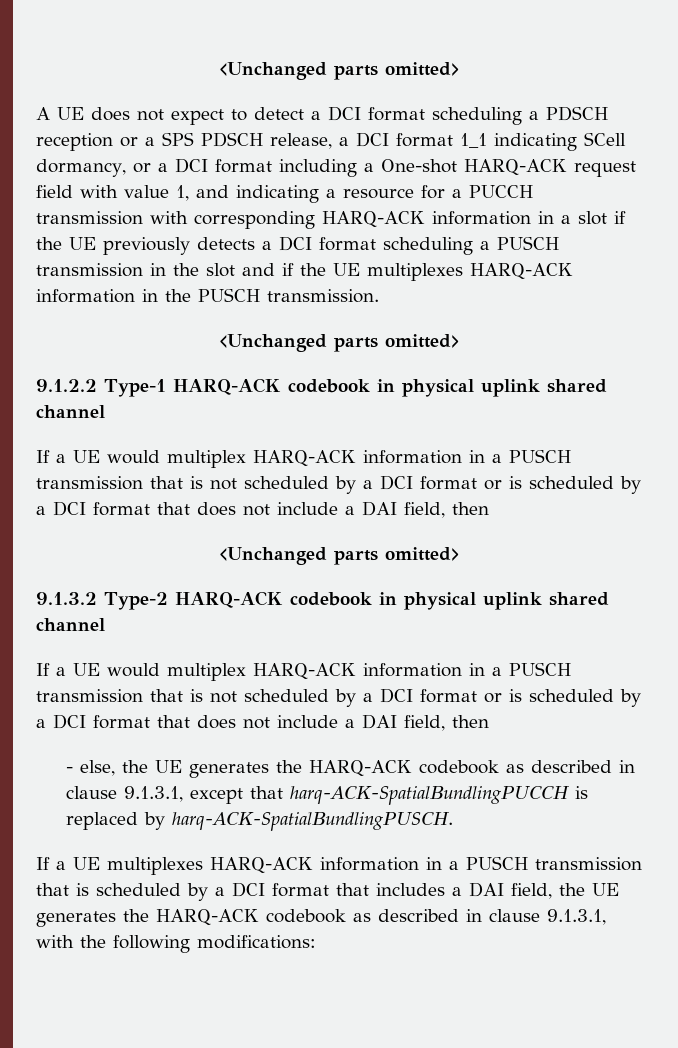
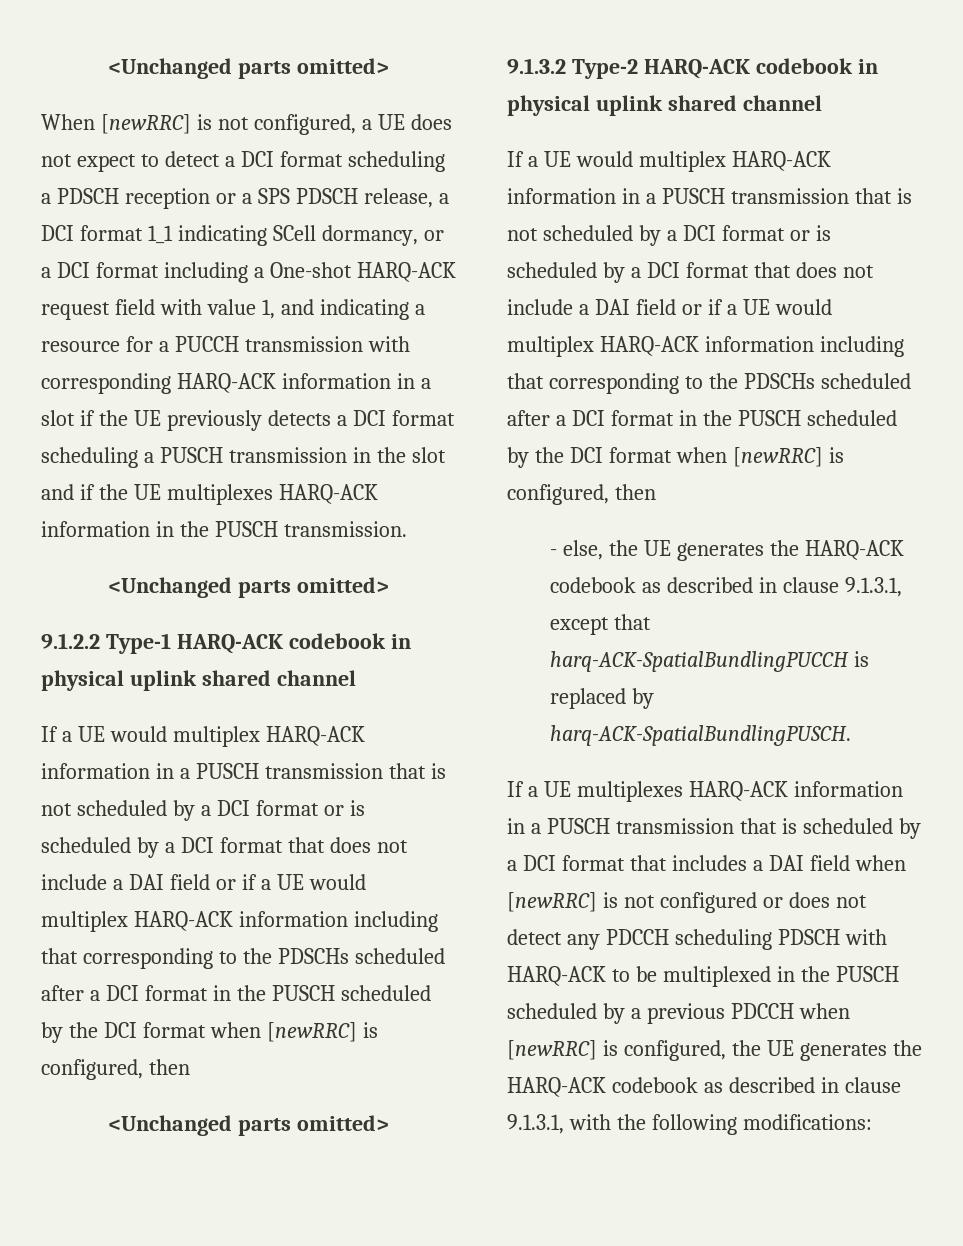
[218,62,460,80] [36,107,50,120] <Unchanged parts omitted> // A -> [108,58,389,79] [41,114,372,135] <Unchanged parts omitted> // When [newRRC] is not configured, a
[404,502,445,518] field, -> [169,874,366,890] [41,911,438,932] [41,948,445,969] [41,985,431,1001] [41,1022,378,1043] [41,1059,143,1080] field or if a UE would multiplex HARQ-ACK information including that corresponding to the PDSCHs scheduled after a DCI format in the PUSCH scheduled by the DCI format when [newRRC] is configured,
[404,715,445,731] field, -> [635,299,832,315] [507,336,904,357] [507,373,911,394] [507,410,897,426] [507,447,844,468] [507,484,609,505] field or if a UE would multiplex HARQ-ACK information including that corresponding to the PDSCHs scheduled after a DCI format in the PUSCH scheduled by the DCI format when [newRRC] is configured,
[511,883,552,899] field, -> [809,855,906,871] [507,892,867,913] [507,929,887,950] [507,966,899,987] [507,1003,850,1024] [507,1040,726,1061] field when [newRRC] is not configured or does not detect any PDCCH scheduling PDSCH with HARQ-ACK to be multiplexed in the PUSCH scheduled by a previous PDCCH when [newRRC] is configured,

